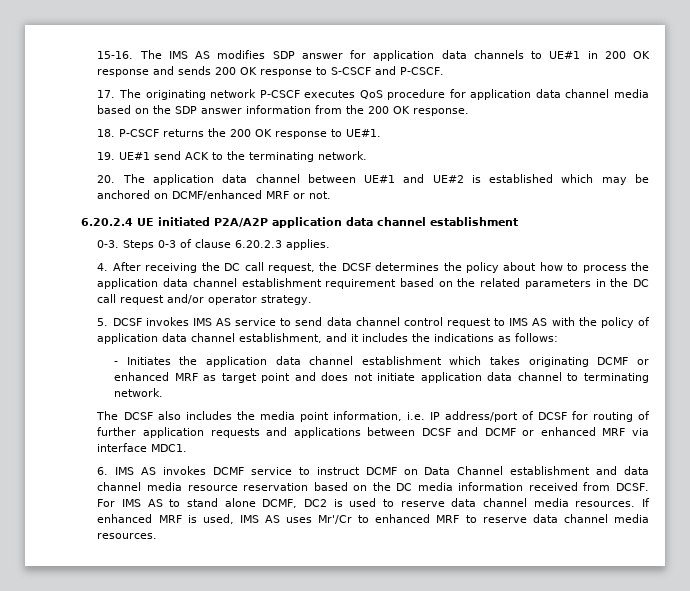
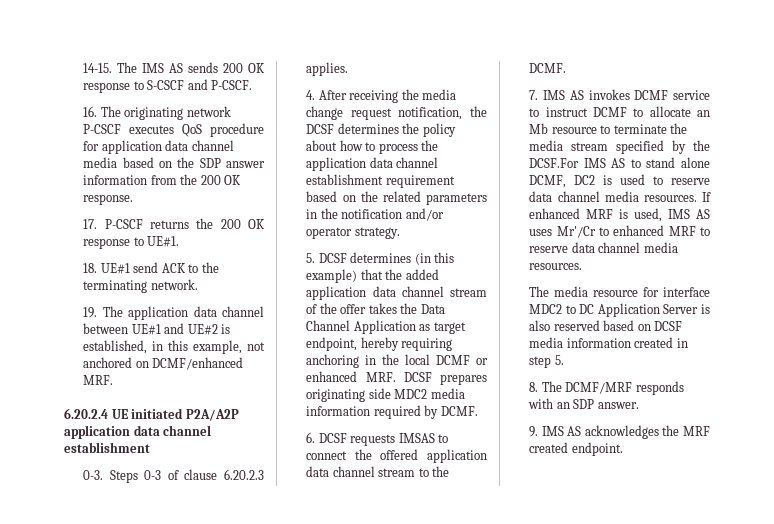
[97,51,134,59] 15-16. -> [83,63,113,73] 14-15.
[217,50,651,61] [97,66,175,77] modifies SDP answer for application data channels to UE#1 in 200 OK response and -> (184, 68) none
[97,90,116,98] 17. -> [83,106,98,117] 16.
[97,129,116,137] 18. -> [83,219,98,229] 17.
[97,152,116,160] 19. -> [83,263,98,273] 18.
[97,175,116,183] 20. -> [83,307,98,318] 19.
[489,174,649,185] [97,190,332,200] established which may be anchored on DCMF/enhanced MRF or not. -> [83,340,265,354] [83,357,244,370] [83,375,114,385] established, in this example, not anchored on DCMF/enhanced MRF.
[224,262,315,273] DC call request, -> [422,89,457,100] [306,106,463,120] media change request notification,
[633,279,650,287] [97,294,165,305] DC call request -> [341,209,403,219] notification
[145,317,650,328] [97,333,559,344] [113,356,649,367] [113,372,649,383] [113,388,163,397] [96,411,651,422] [97,427,649,438] [97,443,188,452] [97,467,109,475] invokes IMS AS service to send data channel control request to IMS AS with the policy of application data channel establishment, and it includes the indications as follows: // - Initiates the application data channel establishment which takes originating DCMF or enhanced MRF as target point and does not initiate application data channel to terminating network. // The DCSF also includes the media point information, i.e. IP address/port of DCSF for routing of further application requests and applications between DCSF and DCMF or enhanced MRF via interface MDC1. // 6. -> [350,252,455,265] [306,269,439,283] [306,286,487,300] [306,303,445,314] [306,320,466,334] [306,337,453,351] [306,354,488,368] [306,371,487,385] [306,388,465,402] [306,405,478,419] [306,432,449,446] [306,449,487,463] [306,466,450,477] [529,63,567,73] [529,90,539,100] determines (in this example) that the added application data channel stream of the offer takes the Data Channel Application as target endpoint, hereby requiring anchoring in the local DCMF or enhanced MRF. DCSF prepares originating side MDC2 media information required by DCMF. // 6. DCSF requests IMSAS to connect the offered application data channel stream to the DCMF. // 7.
[403,466,649,475] [97,482,650,491] [97,499,116,507] on Data Channel establishment and data channel media resource reservation based on the DC media information received from DCSF. For -> [633,106,710,117] [529,123,688,134] [529,140,710,154] [529,158,580,168] to allocate an Mb resource to terminate the media stream specified by the DCSF.For
(158, 536) none -> [529,286,710,297] [529,303,710,317] [529,320,683,331] [529,337,688,348] [529,355,564,368] [529,381,684,395] [528,398,639,409] [529,425,710,439] [529,442,623,456] // The media resource for interface MDC2 to DC Application Server is also reserved based on DCSF media information created in step 5. // 8. The DCMF/MRF responds with an SDP answer. // 9. IMS AS acknowledges the MRF created endpoint.

